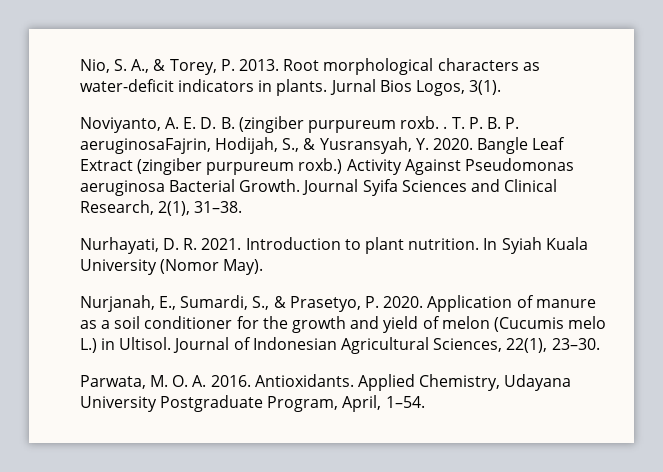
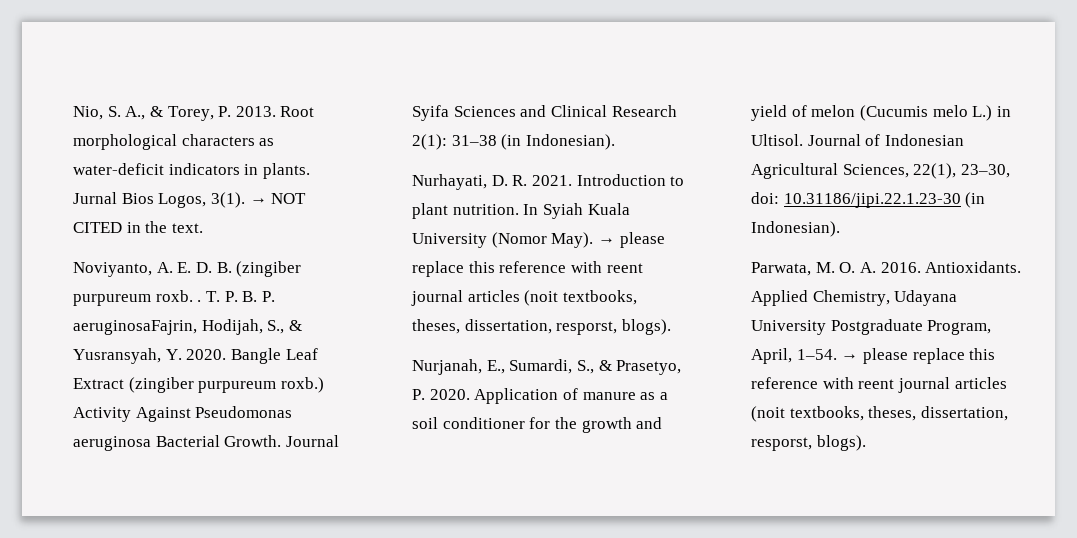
(502, 87) none -> [249,193,307,204] [73,221,203,233] → NOT CITED in the text.
[79,200,243,216] Research, 2(1), 31–38. -> [611,105,677,117] [412,134,615,150] Research 2(1): 31–38 (in Indonesian).
(264, 267) none -> [597,232,665,248] [412,261,643,277] [411,290,637,306] [412,319,671,335] → please replace this reference with reent journal articles (noit textbooks, theses, dissertation, resporst, blogs).
[551,338,600,350] 23–30. -> [960,164,1010,178] [751,192,986,208] [751,221,841,237] 23–30, doi: 10.31186/jipi.22.1.23-30 (in Indonesian).
(425, 402) none -> [841,348,996,364] [751,377,1007,393] [751,406,1008,422] [751,435,866,451] → please replace this reference with reent journal articles (noit textbooks, theses, dissertation, resporst, blogs).

